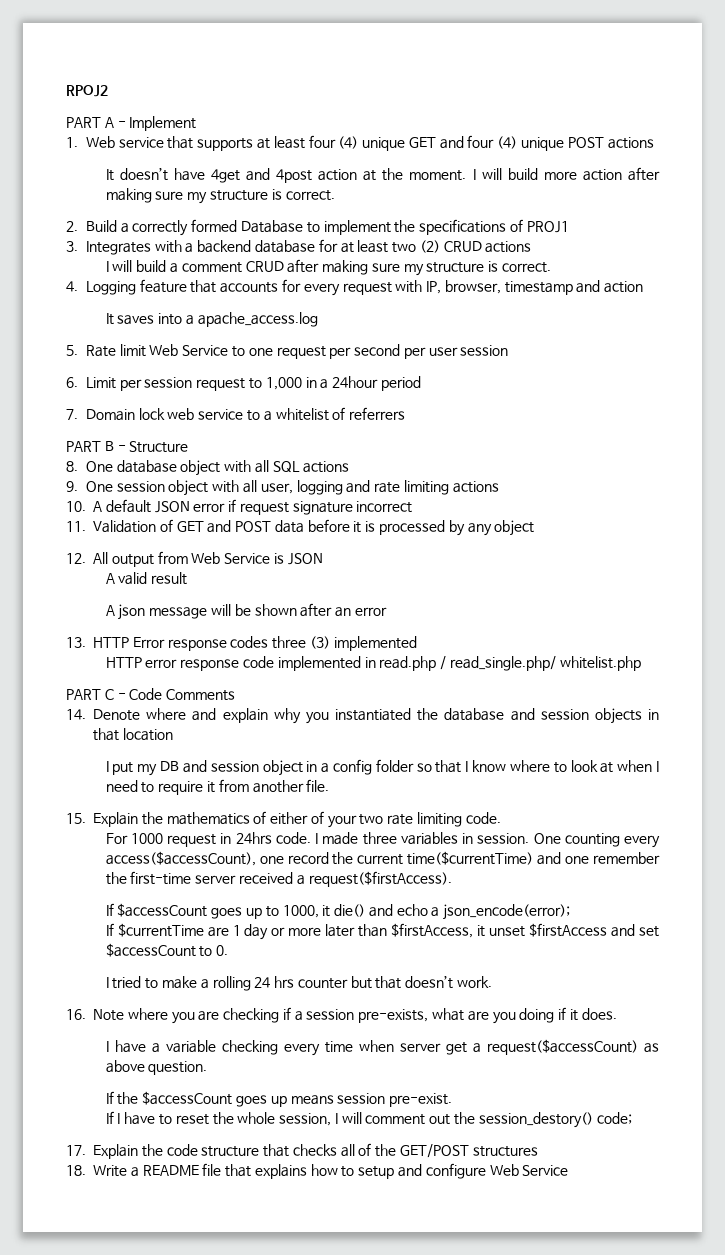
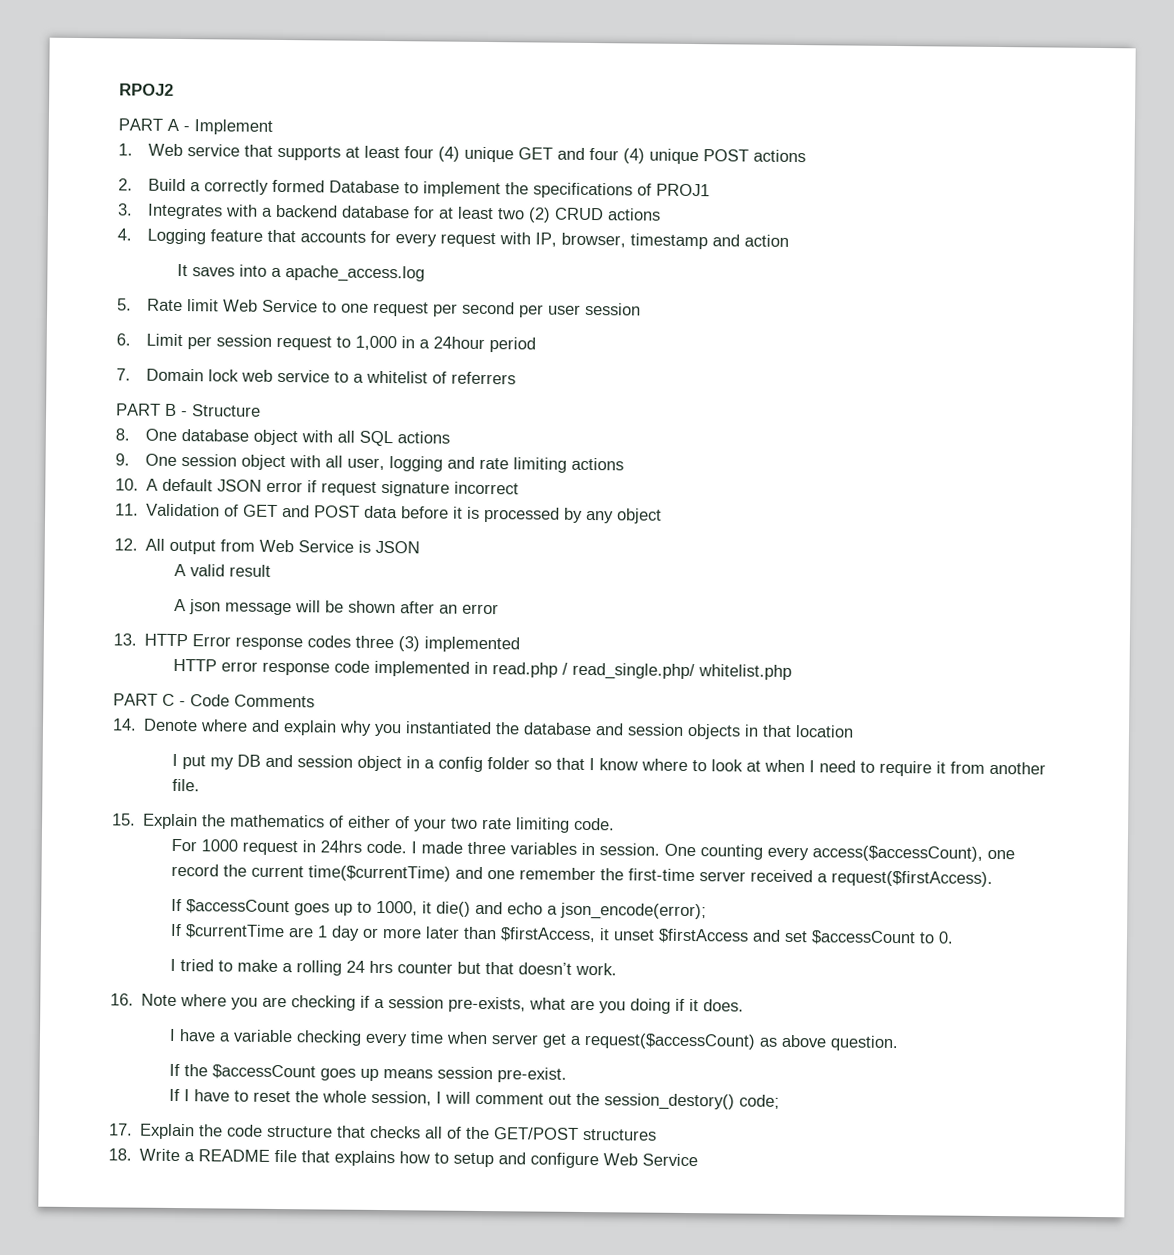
[105,167,660,183] [105,188,335,204] // It doesn’t have 4get and 4post action at the moment. I will build more action after making sure my structure is correct. -> (806, 156) none
[105,259,552,276] // I will build a comment CRUD after making sure my structure is correct. -> (661, 214) none

